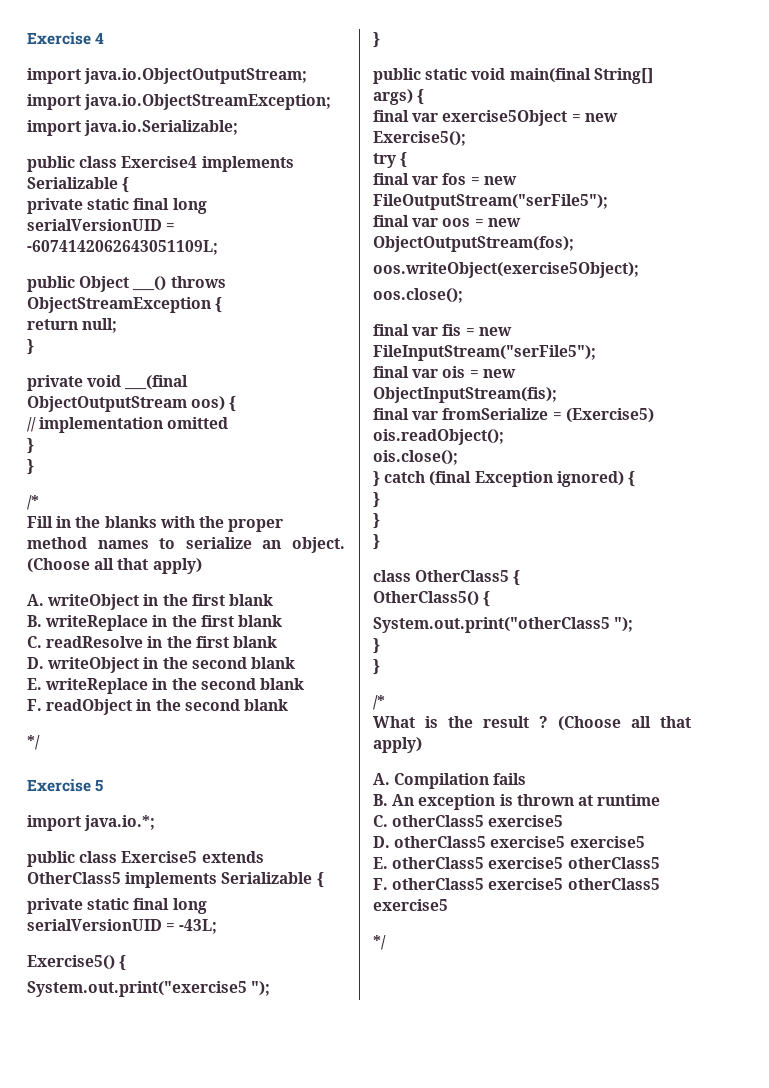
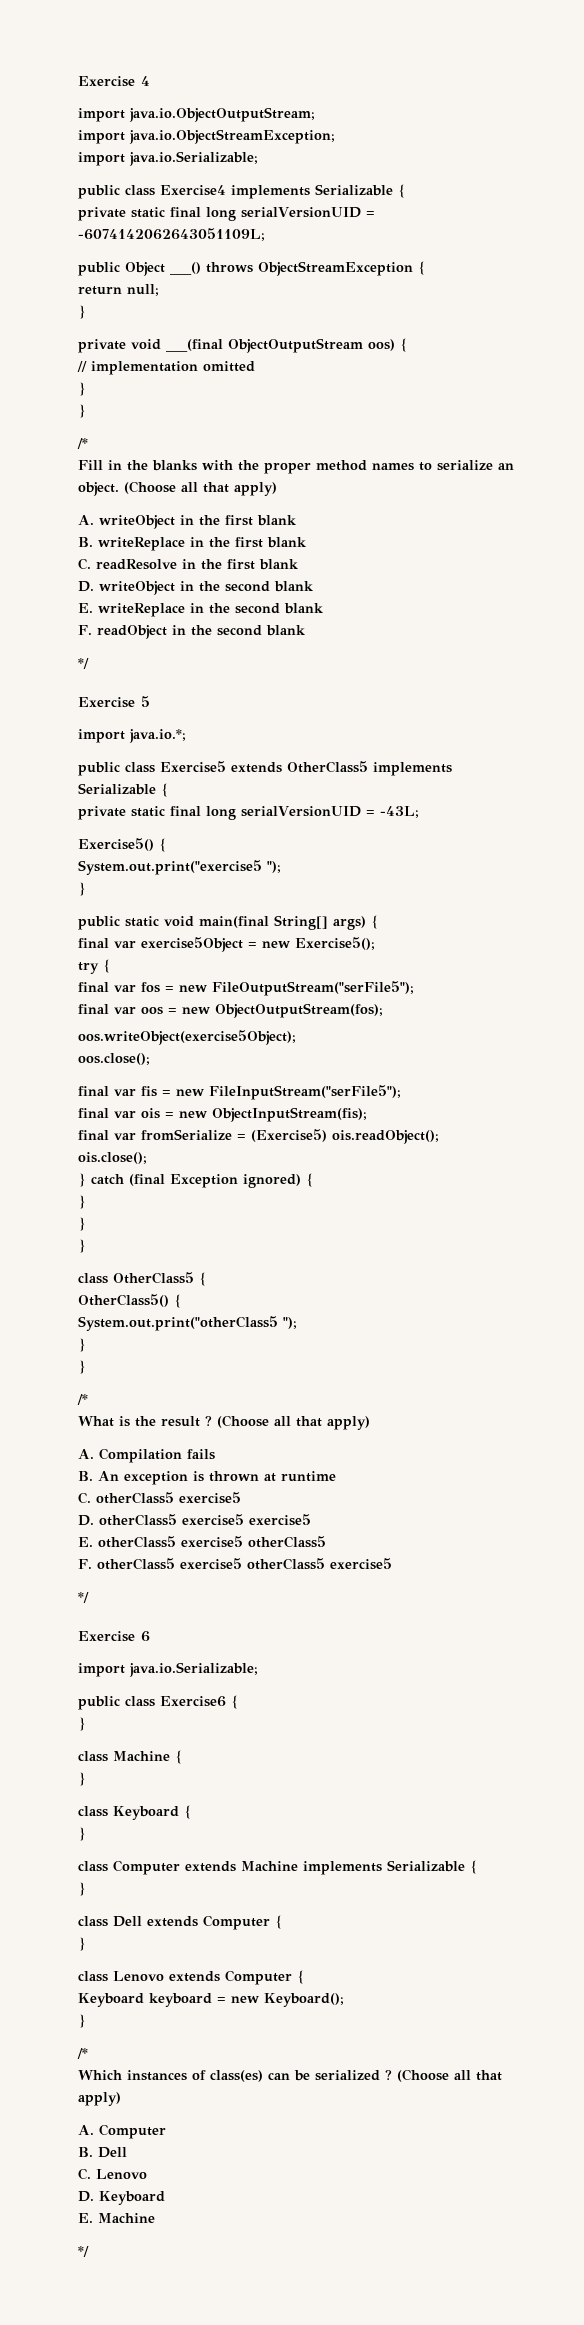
(386, 942) none -> [78,1631,150,1642] [78,1662,258,1677] [78,1695,239,1710] [78,1717,86,1731] [78,1750,183,1764] [78,1772,86,1786] [78,1805,192,1820] [78,1827,86,1841] [78,1860,478,1875] [78,1882,86,1896] [78,1915,283,1930] [78,1937,86,1951] [78,1970,305,1985] [78,1993,344,2007] [78,2014,86,2028] [77,2048,88,2059] [78,2069,502,2082] [78,2092,121,2106] [78,2124,166,2139] [78,2147,127,2158] [78,2168,147,2180] [78,2191,165,2205] [78,2213,155,2223] [78,2246,89,2257] // Exercise 6 // import java.io.Serializable; // public class Exercise6 { // } // class Machine { // } // class Keyboard { // } // class Computer extends Machine implements Serializable { // } // class Dell extends Computer { // } // class Lenovo extends Computer { // Keyboard keyboard = new Keyboard(); // } // /* // Which instances of class(es) can be serialized ? (Choose all that apply) // A. Computer // B. Dell // C. Lenovo // D. Keyboard // E. Machine // */

